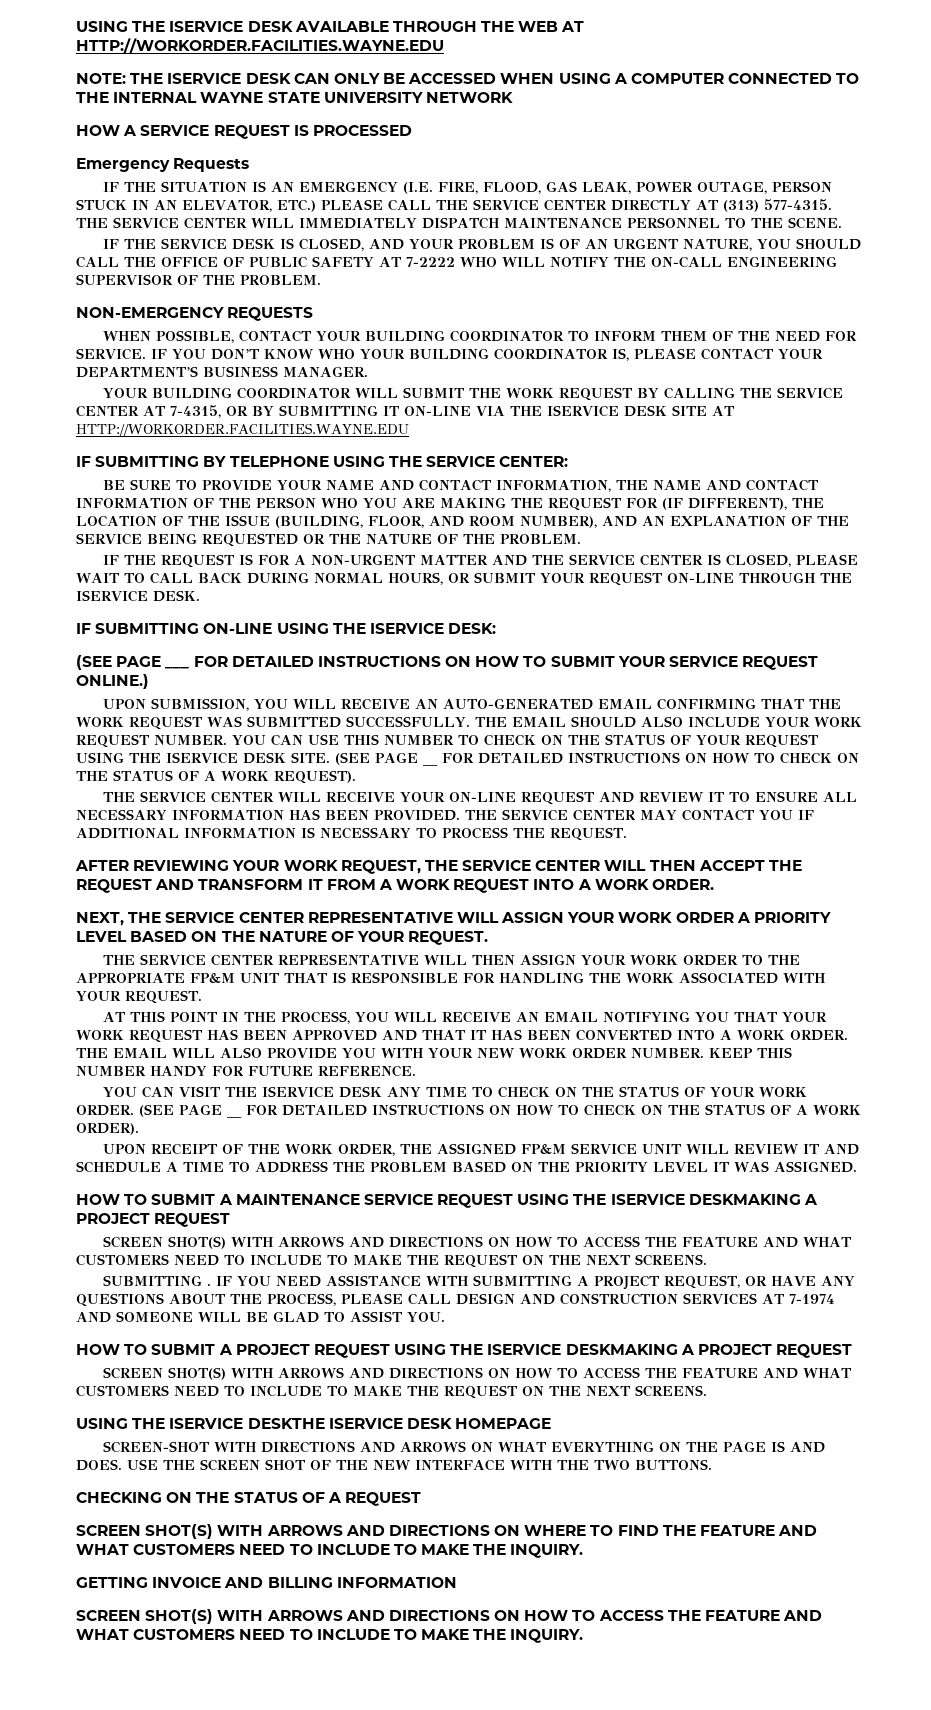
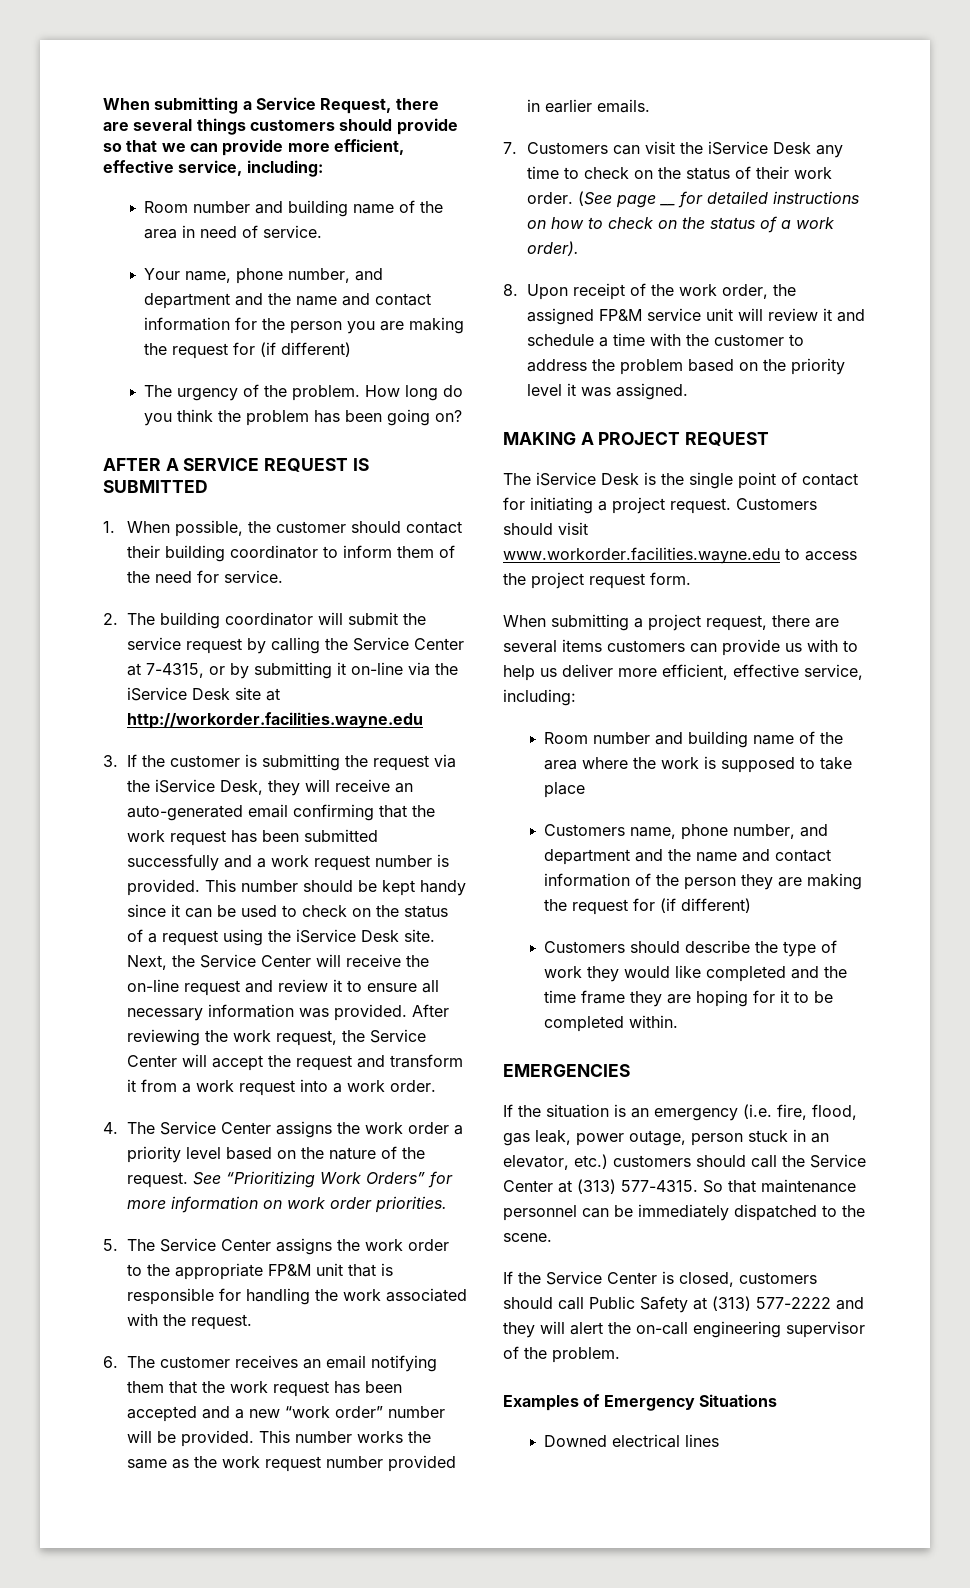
[76,21,585,32] [76,38,444,53] [76,73,860,84] [76,92,513,103] [76,125,412,139] [76,158,250,172] [103,181,833,194] [76,199,832,212] [76,217,842,229] [103,238,862,251] [76,256,837,268] [76,274,321,285] [76,307,314,321] [103,330,858,343] [76,348,823,361] [76,366,368,378] [103,387,844,401] [76,405,735,418] [76,423,409,436] [76,456,569,467] [103,479,820,492] [76,497,824,511] [76,515,849,528] [76,533,581,547] [103,554,859,568] [76,572,852,586] [76,590,200,602] [76,623,497,634] [76,655,162,670] [165,667,190,669] [193,656,819,670] [76,674,149,689] [103,698,842,711] [76,716,862,730] [76,734,819,748] [76,752,418,765] [422,763,438,766] [441,752,859,764] [76,770,356,784] [103,791,858,805] [76,809,814,821] [76,827,627,841] [75,860,803,874] [76,879,715,893] [76,912,832,926] [76,931,489,945] [103,954,801,966] [76,972,826,984] [76,990,202,1004] [103,1011,828,1024] [76,1029,848,1043] [76,1047,792,1059] [76,1065,416,1077] [103,1086,808,1098] [76,1104,222,1117] [226,1115,242,1118] [245,1104,861,1116] [76,1123,139,1135] [103,1143,860,1156] [76,1161,857,1173] [76,1194,819,1208] [76,1213,231,1227] [103,1236,853,1249] [76,1254,707,1268] [103,1275,856,1290] [76,1293,835,1307] [76,1311,445,1323] [76,1344,853,1358] [103,1367,853,1380] [76,1385,707,1399] [76,1418,552,1429] [103,1441,826,1453] [76,1459,712,1471] [76,1492,422,1506] [76,1524,818,1539] [76,1544,584,1558] [76,1577,457,1588] [76,1609,823,1624] [76,1629,584,1643] USING THE ISERVICE DESK AVAILABLE THROUGH THE WEB AT HTTP://WORKORDER.FACILITIES.WAYNE.EDU // NOTE: THE ISERVICE DESK CAN ONLY BE ACCESSED WHEN USING A COMPUTER CONNECTED TO THE INTERNAL WAYNE STATE UNIVERSITY NETWORK // HOW A SERVICE REQUEST IS PROCESSED // Emergency Requests // IF THE SITUATION IS AN EMERGENCY (I.E. FIRE, FLOOD, GAS LEAK, POWER OUTAGE, PERSON STUCK IN AN ELEVATOR, ETC.) PLEASE CALL THE SERVICE CENTER DIRECTLY AT (313) 577-4315. THE SERVICE CENTER WILL IMMEDIATELY DISPATCH MAINTENANCE PERSONNEL TO THE SCENE. // IF THE SERVICE DESK IS CLOSED, AND YOUR PROBLEM IS OF AN URGENT NATURE, YOU SHOULD CALL THE OFFICE OF PUBLIC SAFETY AT 7-2222 WHO WILL NOTIFY THE ON-CALL ENGINEERING SUPERVISOR OF THE PROBLEM. // NON-EMERGENCY REQUESTS // WHEN POSSIBLE, CONTACT YOUR BUILDING COORDINATOR TO INFORM THEM OF THE NEED FOR SERVICE. IF YOU DON’T KNOW WHO YOUR BUILDING COORDINATOR IS, PLEASE CONTACT YOUR DEPARTMENT’S BUSINESS MANAGER. // YOUR BUILDING COORDINATOR WILL SUBMIT THE WORK REQUEST BY CALLING THE SERVICE CENTER AT 7-4315, OR BY SUBMITTING IT ON-LINE VIA THE ISERVICE DESK SITE AT HTTP://WORKORDER.FACILITIES.WAYNE.EDU // IF SUBMITTING BY TELEPHONE USING THE SERVICE CENTER: // BE SURE TO PROVIDE YOUR NAME AND CONTACT INFORMATION, THE NAME AND CONTACT INFORMATION OF THE PERSON WHO YOU ARE MAKING THE REQUEST FOR (IF DIFFERENT), THE LOCATION OF THE ISSUE (BUILDING, FLOOR, AND ROOM NUMBER), AND AN EXPLANATION OF THE SERVICE BEING REQUESTED OR THE NATURE OF THE PROBLEM. // IF THE REQUEST IS FOR A NON-URGENT MATTER AND THE SERVICE CENTER IS CLOSED, PLEASE WAIT TO CALL BACK DURING NORMAL HOURS, OR SUBMIT YOUR REQUEST ON-LINE THROUGH THE ISERVICE DESK. // IF SUBMITTING ON-LINE USING THE ISERVICE DESK: // (SEE PAGE ___ FOR DETAILED INSTRUCTIONS ON HOW TO SUBMIT YOUR SERVICE REQUEST ONLINE.) // UPON SUBMISSION, YOU WILL RECEIVE AN AUTO-GENERATED EMAIL CONFIRMING THAT THE WORK REQUEST WAS SUBMITTED SUCCESSFULLY. THE EMAIL SHOULD ALSO INCLUDE YOUR WORK REQUEST NUMBER. YOU CAN USE THIS NUMBER TO CHECK ON THE STATUS OF YOUR REQUEST USING THE ISERVICE DESK SITE. (SEE PAGE __ FOR DETAILED INSTRUCTIONS ON HOW TO CHECK ON THE STATUS OF A WORK REQUEST). // THE SERVICE CENTER WILL RECEIVE YOUR ON-LINE REQUEST AND REVIEW IT TO ENSURE ALL NECESSARY INFORMATION HAS BEEN PROVIDED. THE SERVICE CENTER MAY CONTACT YOU IF ADDITIONAL INFORMATION IS NECESSARY TO PROCESS THE REQUEST. // AFTER REVIEWING YOUR WORK REQUEST, THE SERVICE CENTER WILL THEN ACCEPT THE REQUEST AND TRANSFORM IT FROM A WORK REQUEST INTO A WORK ORDER. // NEXT, THE SERVICE CENTER REPRESENTATIVE WILL ASSIGN YOUR WORK ORDER A PRIORITY LEVEL BASED ON THE NATURE OF YOUR REQUEST. // THE SERVICE CENTER REPRESENTATIVE WILL THEN ASSIGN YOUR WORK ORDER TO THE APPROPRIATE FP&M UNIT THAT IS RESPONSIBLE FOR HANDLING THE WORK ASSOCIATED WITH YOUR REQUEST. // AT THIS POINT IN THE PROCESS, YOU WILL RECEIVE AN EMAIL NOTIFYING YOU THAT YOUR WORK REQUEST HAS BEEN APPROVED AND THAT IT HAS BEEN CONVERTED INTO A WORK ORDER. THE EMAIL WILL ALSO PROVIDE YOU WITH YOUR NEW WORK ORDER NUMBER. KEEP THIS NUMBER HANDY FOR FUTURE REFERENCE. // YOU CAN VISIT THE ISERVICE DESK ANY TIME TO CHECK ON THE STATUS OF YOUR WORK ORDER. (SEE PAGE __ FOR DETAILED INSTRUCTIONS ON HOW TO CHECK ON THE STATUS OF A WORK ORDER). // UPON RECEIPT OF THE WORK ORDER, THE ASSIGNED FP&M SERVICE UNIT WILL REVIEW IT AND SCHEDULE A TIME TO ADDRESS THE PROBLEM BASED ON THE PRIORITY LEVEL IT WAS ASSIGNED. // HOW TO SUBMIT A MAINTENANCE SERVICE REQUEST USING THE ISERVICE DESKMAKING A PROJECT REQUEST // SCREEN SHOT(S) WITH ARROWS AND DIRECTIONS ON HOW TO ACCESS THE FEATURE AND WHAT CUSTOMERS NEED TO INCLUDE TO MAKE THE REQUEST ON THE NEXT SCREENS. // SUBMITTING . IF YOU NEED ASSISTANCE WITH SUBMITTING A PROJECT REQUEST, OR HAVE ANY QUESTIONS ABOUT THE PROCESS, PLEASE CALL DESIGN AND CONSTRUCTION SERVICES AT 7-1974 AND SOMEONE WILL BE GLAD TO ASSIST YOU. // HOW TO SUBMIT A PROJECT REQUEST USING THE ISERVICE DESKMAKING A PROJECT REQUEST // SCREEN SHOT(S) WITH ARROWS AND DIRECTIONS ON HOW TO ACCESS THE FEATURE AND WHAT CUSTOMERS NEED TO INCLUDE TO MAKE THE REQUEST ON THE NEXT SCREENS. // USING THE ISERVICE DESKTHE ISERVICE DESK HOMEPAGE // SCREEN-SHOT WITH DIRECTIONS AND ARROWS ON WHAT EVERYTHING ON THE PAGE IS AND DOES. USE THE SCREEN SHOT OF THE NEW INTERFACE WITH THE TWO BUTTONS. // CHECKING ON THE STATUS OF A REQUEST // SCREEN SHOT(S) WITH ARROWS AND DIRECTIONS ON WHERE TO FIND THE FEATURE AND WHAT CUSTOMERS NEED TO INCLUDE TO MAKE THE INQUIRY. // GETTING INVOICE AND BILLING INFORMATION // SCREEN SHOT(S) WITH ARROWS AND DIRECTIONS ON HOW TO ACCESS THE FEATURE AND WHAT CUSTOMERS NEED TO INCLUDE TO MAKE THE INQUIRY. -> [103,97,439,114] [103,118,458,135] [103,139,404,156] [103,160,323,177] [144,200,444,217] [144,225,323,239] [144,268,384,284] [144,293,432,309] [144,317,465,334] [144,342,352,359] [144,384,464,401] [144,409,463,426] [103,458,369,472] [103,480,208,493] [103,520,462,537] [126,545,455,562] [126,570,283,583] [103,612,426,629] [126,637,464,654] [126,662,458,679] [126,687,280,701] [126,712,423,729] [103,754,456,771] [126,779,413,796] [126,804,435,821] [126,829,378,846] [126,854,449,871] [126,879,466,896] [126,904,448,918] [126,929,435,946] [126,954,429,970] [126,979,439,996] [126,1004,449,1021] [126,1029,426,1046] [126,1054,463,1071] [126,1079,436,1096] [103,1121,463,1138] [126,1146,425,1163] [126,1171,453,1188] [126,1196,447,1213] [103,1238,449,1255] [126,1263,393,1280] [126,1288,467,1305] [126,1313,252,1330] [103,1355,437,1372] [126,1381,402,1397] [126,1406,445,1422] [126,1430,431,1447] [126,1455,456,1472] [526,99,650,113] [503,141,843,158] [526,166,832,180] [526,191,859,208] [526,216,834,233] [526,241,579,256] [503,283,796,300] [526,308,865,325] [526,333,804,347] [526,358,845,375] [526,383,688,400] [503,432,770,446] [503,472,858,489] [503,497,817,514] [503,522,588,535] [503,547,857,564] [503,572,691,589] [503,614,839,631] [503,639,858,656] [503,664,863,681] [503,689,576,706] [544,731,844,748] [544,756,853,773] [544,782,586,798] [544,824,829,840] [544,849,832,865] [544,873,863,890] [544,898,752,915] [544,940,838,957] [544,965,848,982] [544,990,834,1007] [544,1015,679,1032] [503,1064,630,1077] [503,1104,857,1121] [503,1129,829,1146] [503,1154,866,1170] [503,1179,856,1194] [503,1204,865,1221] [503,1233,552,1242] [503,1271,817,1287] [503,1296,864,1313] [503,1321,865,1338] [503,1346,620,1363] [503,1394,777,1411] [544,1434,720,1448] When submitting a Service Request, there are several things customers should provide so that we can provide more efficient, effective service, including: // Room number and building name of the area in need of service. // Your name, phone number, and department and the name and contact information for the person you are making the request for (if different) // The urgency of the problem. How long do you think the problem has been going on? // AFTER A SERVICE REQUEST IS SUBMITTED // 1. When possible, the customer should contact their building coordinator to inform them of the need for service. // 2. The building coordinator will submit the service request by calling the Service Center at 7-4315, or by submitting it on-line via the iService Desk site at http://workorder.facilities.wayne.edu // 3. If the customer is submitting the request via the iService Desk, they will receive an auto-generated email confirming that the work request has been submitted successfully and a work request number is provided. This number should be kept handy since it can be used to check on the status of a request using the iService Desk site. Next, the Service Center will receive the on-line request and review it to ensure all necessary information was provided. After reviewing the work request, the Service Center will accept the request and transform it from a work request into a work order. // 4. The Service Center assigns the work order a priority level based on the nature of the request. See “Prioritizing Work Orders” for more information on work order priorities. // 5. The Service Center assigns the work order to the appropriate FP&M unit that is responsible for handling the work associated with the request. // 6. The customer receives an email notifying them that the work request has been accepted and a new “work order” number will be provided. This number works the same as the work request number provided in earlier emails. // 7. Customers can visit the iService Desk any time to check on the status of their work order. (See page __ for detailed instructions on how to check on the status of a work order). // 8. Upon receipt of the work order, the assigned FP&M service unit will review it and schedule a time with the customer to address the problem based on the priority level it was assigned. // MAKING A PROJECT REQUEST // The iService Desk is the single point of contact for initiating a project request. Customers should visit www.workorder.facilities.wayne.edu to access the project request form. // When submitting a project request, there are several items customers can provide us with to help us deliver more efficient, effective service, including: // Room number and building name of the area where the work is supposed to take place // Customers name, phone number, and department and the name and contact information of the person they are making the request for (if different) // Customers should describe the type of work they would like completed and the time frame they are hoping for it to be completed within. // EMERGENCIES // If the situation is an emergency (i.e. fire, flood, gas leak, power outage, person stuck in an elevator, etc.) customers should call the Service Center at (313) 577-4315. So that maintenance personnel can be immediately dispatched to the scene. // If the Service Center is closed, customers should call Public Safety at (313) 577-2222 and they will alert the on-call engineering supervisor of the problem. // Examples of Emergency Situations // Downed electrical lines

